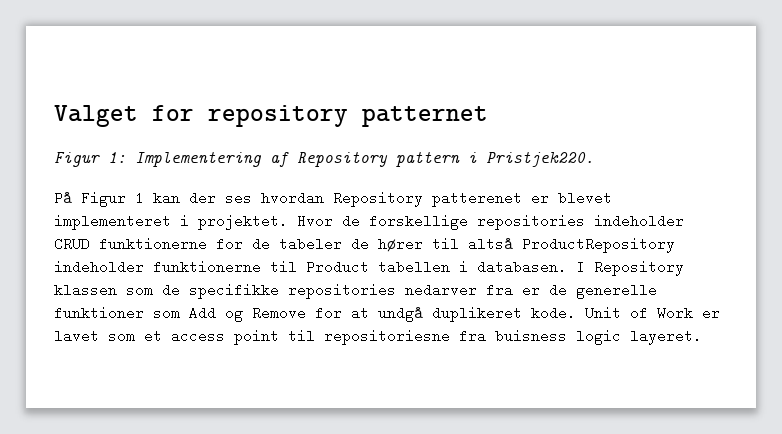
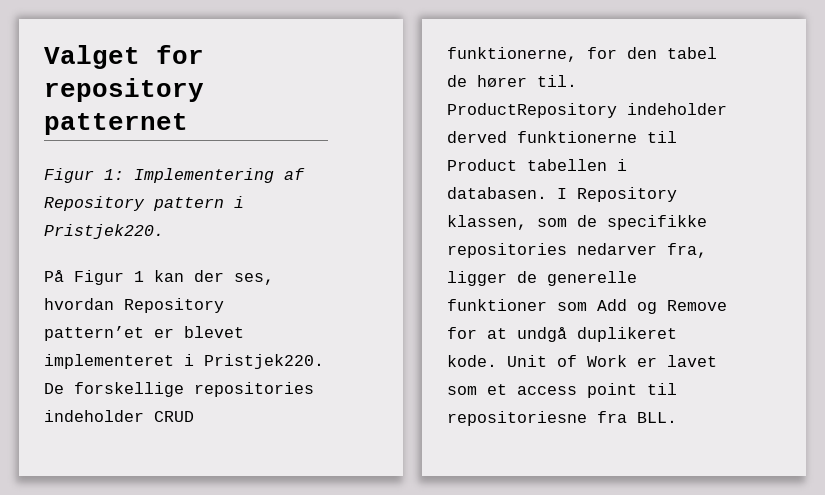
[225,191,252,205] ses -> [234,273,274,285] ses,
[432,191,522,207] patterenet -> [44,326,144,341] pattern’et
[198,214,360,230] projektet. Hvor de -> [204,354,324,369] [44,383,64,394] Pristjek220. De
[99,237,513,252] funktionerne for de tabeler de hører til altså -> [447,47,717,62] [447,75,577,87] funktionerne, for den tabel de hører til.
(144, 267) none -> [447,131,507,143] derved
[54,283,117,297] klassen -> [447,215,527,230] klassen,
[486,283,540,297] fra er -> [667,243,707,258] [447,271,507,286] fra, ligger
[495,329,702,345] buisness logic layeret. -> [637,412,677,423] BLL.

